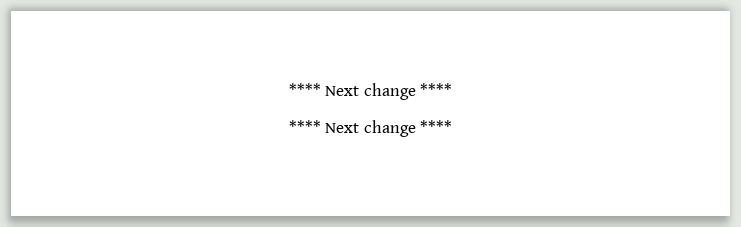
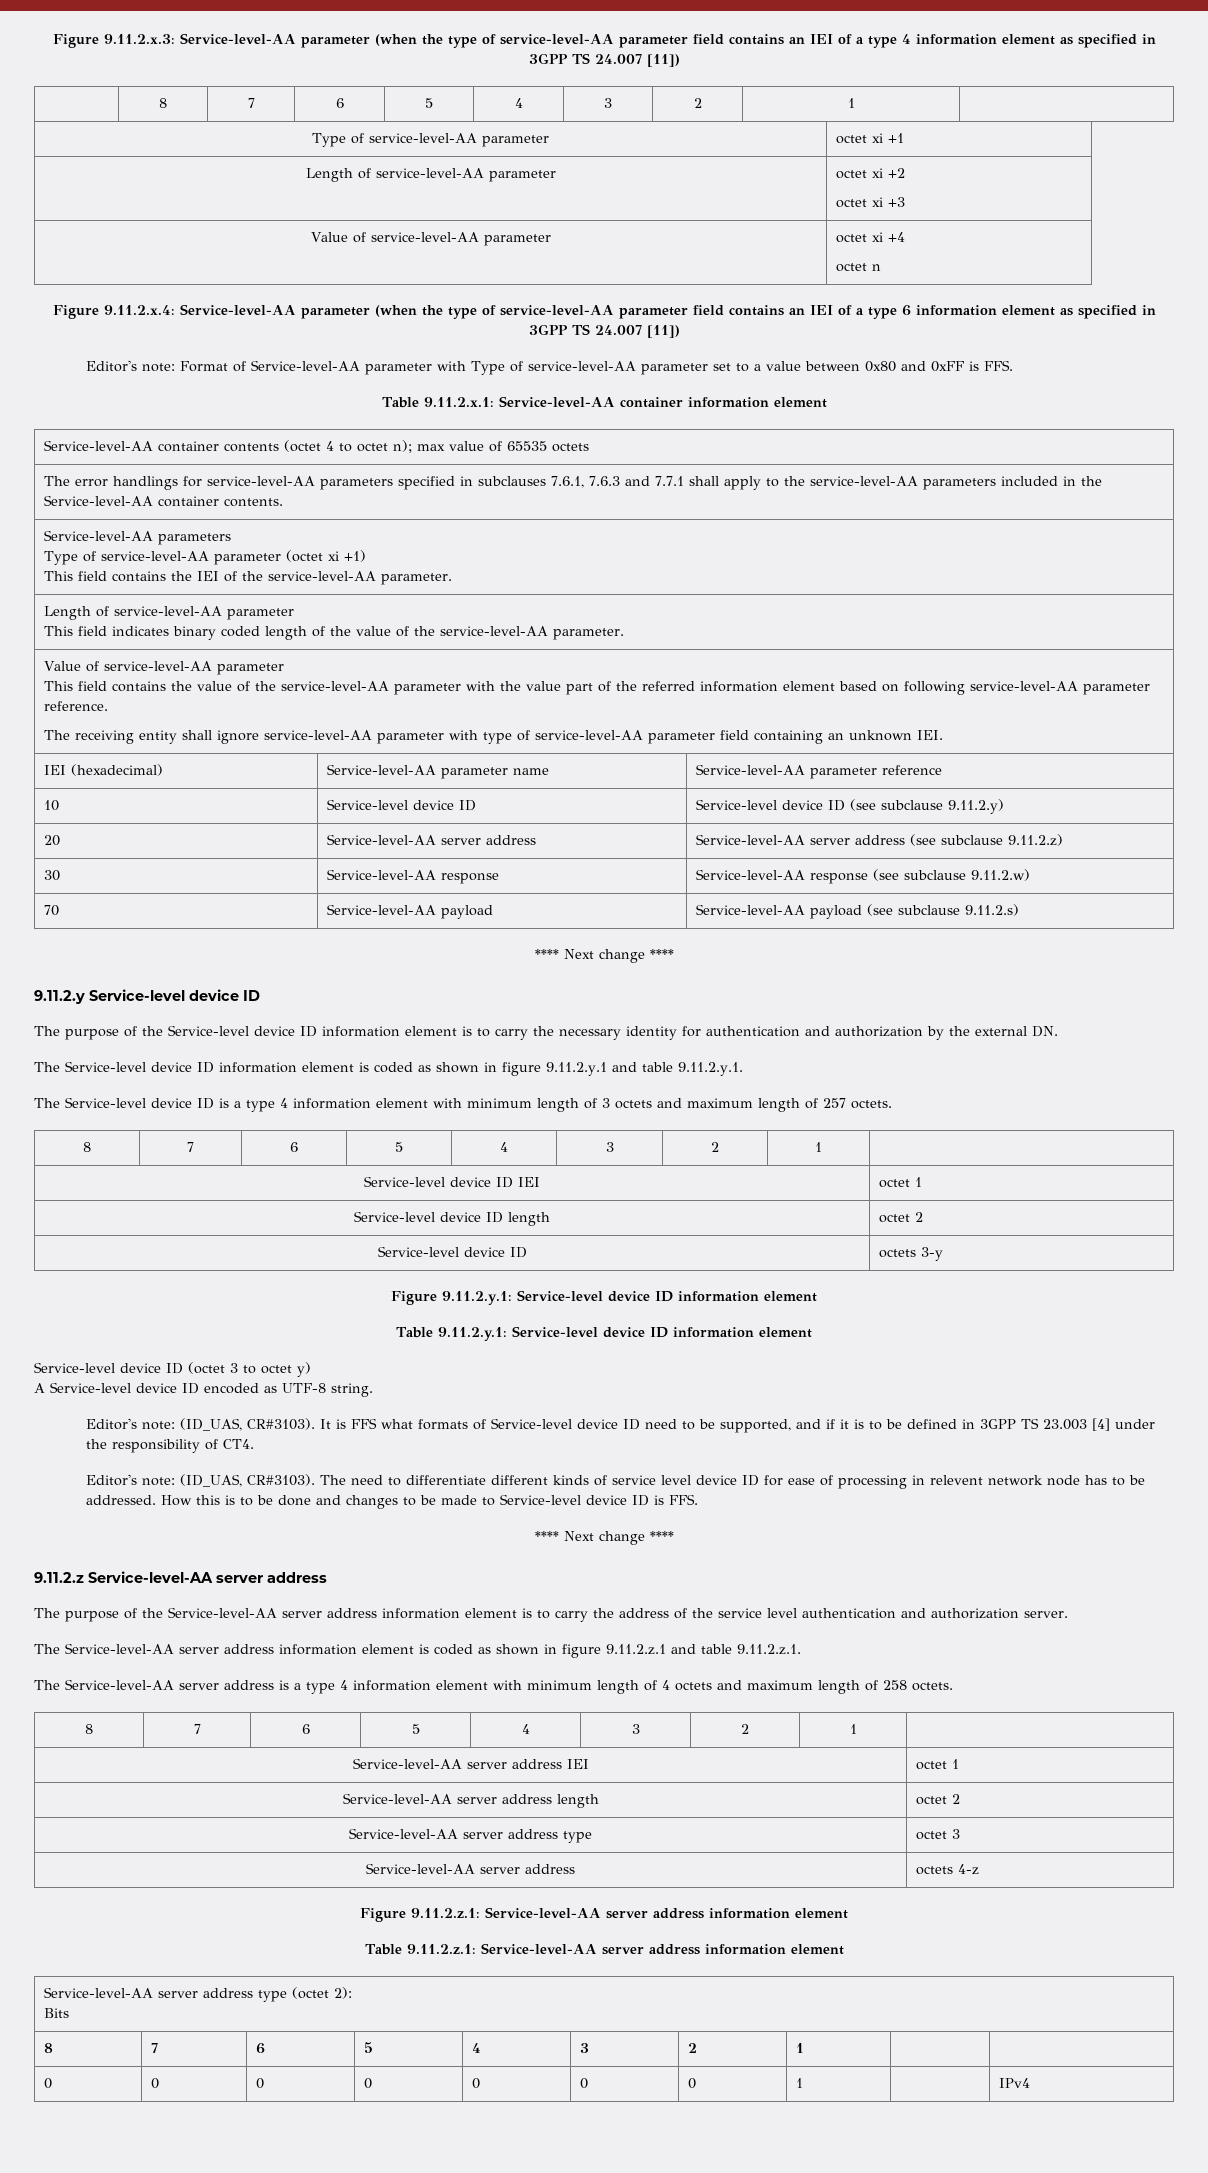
[288,83,453,100] [288,120,453,137] **** Next change **** // **** Next change **** -> [52,33,1156,48] [528,53,680,67] [159,98,167,108] [247,98,255,108] [335,98,344,108] [425,98,433,108] [514,98,523,108] [604,98,612,108] [693,98,702,108] [847,98,855,108] [312,133,549,147] [836,133,905,144] [305,168,556,182] [836,168,906,179] [836,197,906,208] [310,232,551,246] [836,232,906,243] [836,263,882,272] [52,304,1156,319] [528,324,680,338] [86,360,1014,375] [381,396,827,408] [44,440,590,453] [44,476,1103,490] [44,495,284,507] [44,530,232,545] [44,550,367,565] [44,571,453,585] [44,606,295,620] [44,626,625,640] [44,661,285,675] [44,681,1151,695] [44,701,109,711] [44,730,944,744] [44,764,164,776] [327,764,550,779] [696,764,943,779] [44,800,60,811] [327,799,477,811] [696,799,1005,814] [44,835,61,846] [327,834,537,845] [696,834,1064,846] [44,870,61,881] [327,869,500,884] [696,869,1031,884] [44,905,60,916] [327,904,494,919] [696,904,1020,919] [534,949,674,963] [34,989,260,1004] [34,1025,1058,1040] [34,1061,743,1076] [34,1097,892,1112] [83,1142,91,1152] [187,1142,194,1152] [290,1142,298,1152] [395,1142,403,1152] [500,1142,508,1152] [605,1142,614,1152] [711,1142,719,1152] [815,1142,822,1152] [364,1176,540,1188] [879,1177,923,1188] [354,1211,550,1226] [879,1212,924,1223] [377,1246,527,1258] [879,1247,944,1261] [391,1290,817,1305] [395,1326,813,1341] [34,1362,311,1377] [34,1382,373,1397] [86,1418,1156,1433] [86,1439,255,1453] [86,1474,1146,1489] [86,1494,699,1509] [534,1531,674,1545] [34,1571,327,1583] [34,1607,1068,1622] [34,1643,801,1658] [34,1679,953,1694] [85,1724,93,1734] [193,1724,201,1734] [301,1724,310,1734] [411,1724,420,1734] [521,1724,530,1734] [631,1724,640,1734] [741,1724,749,1734] [849,1724,857,1734] [352,1758,589,1769] [916,1759,960,1770] [342,1793,599,1808] [916,1794,961,1805] [349,1828,592,1843] [916,1829,961,1840] [366,1863,575,1874] [916,1864,980,1875] [360,1907,848,1922] [364,1943,844,1955] [44,1987,353,2002] [44,2008,70,2018] [44,2043,54,2053] [151,2043,159,2053] [256,2043,266,2054] [364,2042,374,2053] [472,2043,482,2053] [580,2043,590,2053] [688,2043,698,2053] [796,2043,805,2053] [44,2078,53,2089] [151,2078,160,2089] [256,2078,265,2089] [364,2078,373,2089] [472,2078,481,2089] [580,2078,589,2089] [688,2078,697,2089] [796,2078,804,2088] [999,2078,1031,2088] Figure 9.11.2.x.3: Service-level-AA parameter (when the type of service-level-AA parameter field contains an IEI of a type 4 information element as specified in 3GPP TS 24.007 [11]) // | 8 | 7 | 6 | 5 | 4 | 3 | 2 | 1 | // Type of service-level-AA parameter | octet xi +1 // Length of service-level-AA parameter | octet xi +2 // octet xi +3 // Value of service-level-AA parameter | octet xi +4 // octet n // Figure 9.11.2.x.4: Service-level-AA parameter (when the type of service-level-AA parameter field contains an IEI of a type 6 information element as specified in 3GPP TS 24.007 [11]) // Editor's note: Format of Service-level-AA parameter with Type of service-level-AA parameter set to a value between 0x80 and 0xFF is FFS. // Table 9.11.2.x.1: Service-level-AA container information element // Service-level-AA container contents (octet 4 to octet n); max value of 65535 octets // The error handlings for service-level-AA parameters specified in subclauses 7.6.1, 7.6.3 and 7.7.1 shall apply to the service-level-AA parameters included in the Service-level-AA container contents. // Service-level-AA parameters // Type of service-level-AA parameter (octet xi +1) // This field contains the IEI of the service-level-AA parameter. // Length of service-level-AA parameter // This field indicates binary coded length of the value of the service-level-AA parameter. // Value of service-level-AA parameter // This field contains the value of the service-level-AA parameter with the value part of the referred information element based on following service-level-AA parameter reference. // The receiving entity shall ignore service-level-AA parameter with type of service-level-AA parameter field containing an unknown IEI. // IEI (hexadecimal) | Service-level-AA parameter name | Service-level-AA parameter reference // 10 | Service-level device ID | Service-level device ID (see subclause 9.11.2.y) // 20 | Service-level-AA server address | Service-level-AA server address (see subclause 9.11.2.z) // 30 | Service-level-AA response | Service-level-AA response (see subclause 9.11.2.w) // 70 | Service-level-AA payload | Service-level-AA payload (see subclause 9.11.2.s) // **** Next change **** // 9.11.2.y Service-level device ID // The purpose of the Service-level device ID information element is to carry the necessary identity for authentication and authorization by the external DN. // The Service-level device ID information element is coded as shown in figure 9.11.2.y.1 and table 9.11.2.y.1. // The Service-level device ID is a type 4 information element with minimum length of 3 octets and maximum length of 257 octets. // 8 | 7 | 6 | 5 | 4 | 3 | 2 | 1 | // Service-level device ID IEI | octet 1 // Service-level device ID length | octet 2 // Service-level device ID | octets 3-y // Figure 9.11.2.y.1: Service-level device ID information element // Table 9.11.2.y.1: Service-level device ID information element // Service-level device ID (octet 3 to octet y) // A Service-level device ID encoded as UTF-8 string. // Editor's note: (ID_UAS, CR#3103). It is FFS what formats of Service-level device ID need to be supported, and if it is to be defined in 3GPP TS 23.003 [4] under the responsibility of CT4. // Editor's note: (ID_UAS, CR#3103). The need to differentiate different kinds of service level device ID for ease of processing in relevent network node has to be addressed. How this is to be done and changes to be made to Service-level device ID is FFS. // **** Next change **** // 9.11.2.z Service-level-AA server address // The purpose of the Service-level-AA server address information element is to carry the address of the service level authentication and authorization server. // The Service-level-AA server address information element is coded as shown in figure 9.11.2.z.1 and table 9.11.2.z.1. // The Service-level-AA server address is a type 4 information element with minimum length of 4 octets and maximum length of 258 octets. // 8 | 7 | 6 | 5 | 4 | 3 | 2 | 1 | // Service-level-AA server address IEI | octet 1 // Service-level-AA server address length | octet 2 // Service-level-AA server address type | octet 3 // Service-level-AA server address | octets 4-z // Figure 9.11.2.z.1: Service-level-AA server address information element // Table 9.11.2.z.1: Service-level-AA server address information element // Service-level-AA server address type (octet 2): // Bits // 8 | 7 | 6 | 5 | 4 | 3 | 2 | 1 | | // 0 | 0 | 0 | 0 | 0 | 0 | 0 | 1 | | IPv4

